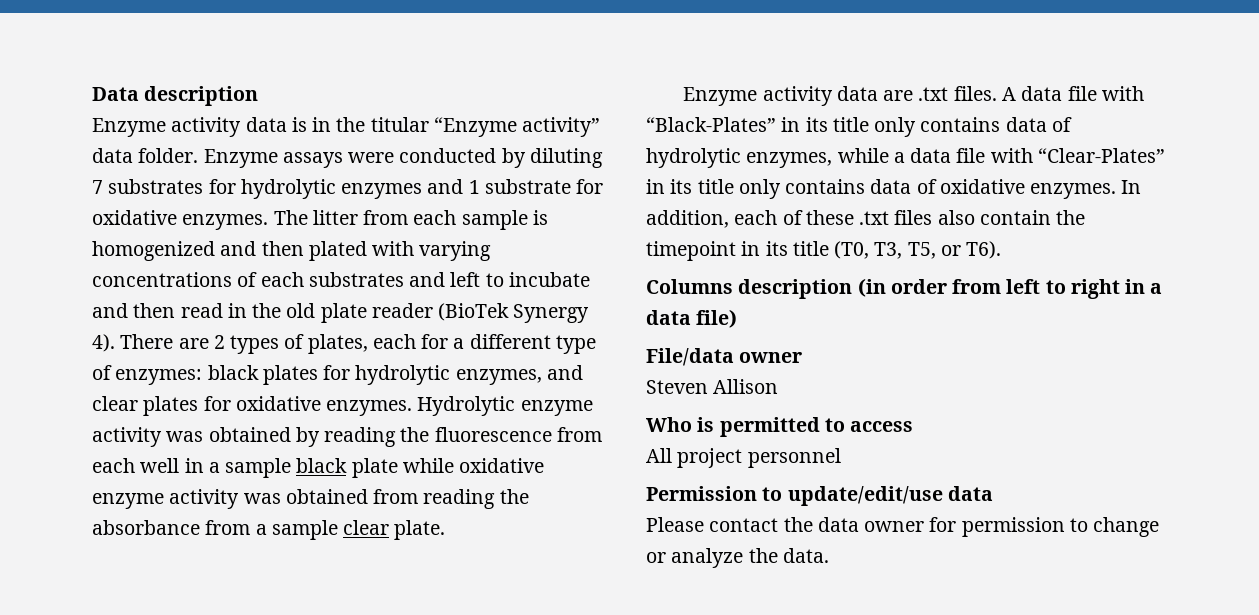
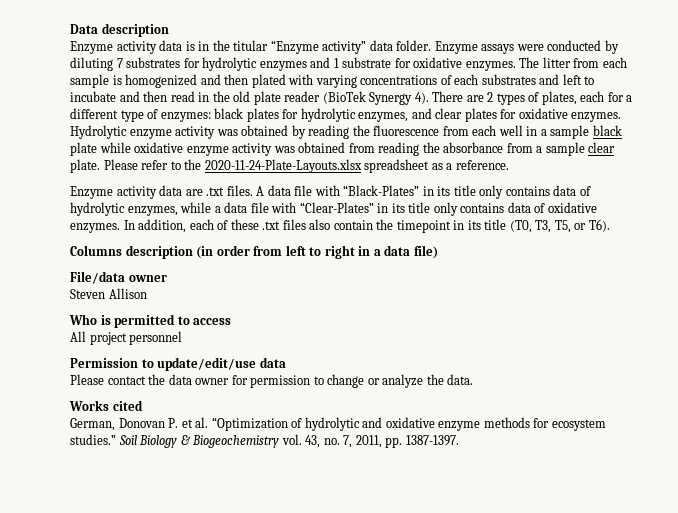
(446, 530) none -> [103,159,509,173] Please refer to the 2020-11-24-Plate-Layouts.xlsx spreadsheet as a reference.
(829, 555) none -> [69,400,143,411] [70,417,606,431] [70,434,459,448] // Works cited // German, Donovan P. et al. “Optimization of hydrolytic and oxidative enzyme methods for ecosystem studies.” Soil Biology & Biogeochemistry vol. 43, no. 7, 2011, pp. 1387-1397.

